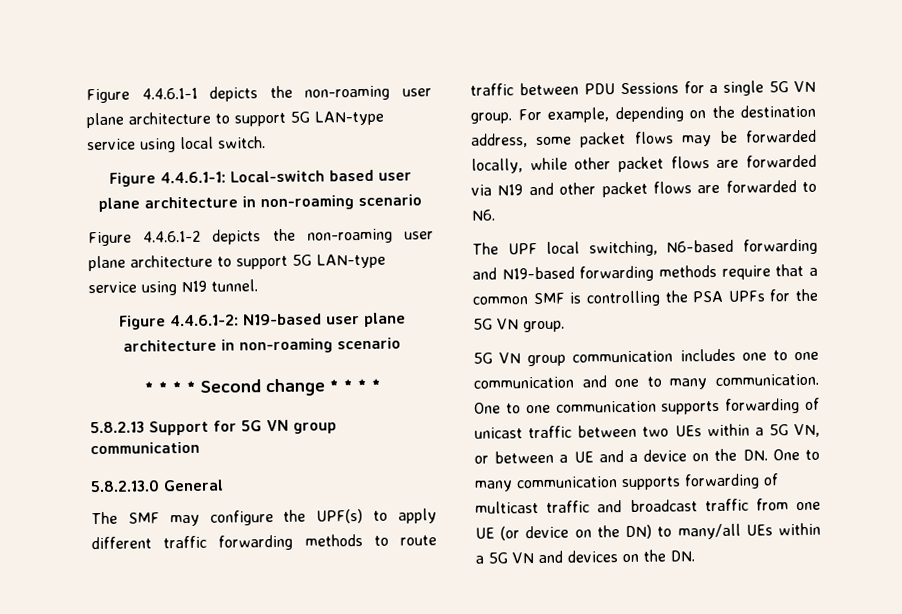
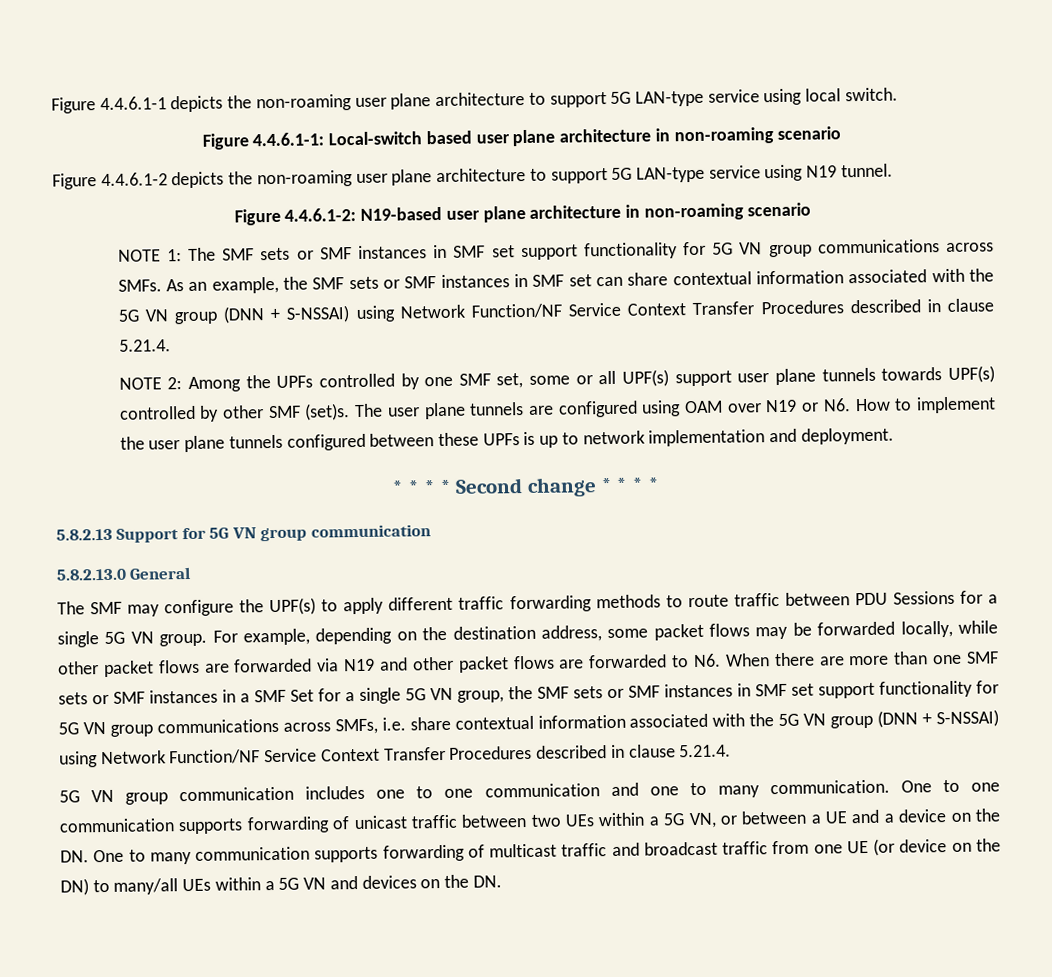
(401, 343) none -> [117,239,995,262] [117,268,994,294] [117,298,995,325] [118,339,171,352] [118,365,996,393] [119,396,996,422] [119,427,894,453] // NOTE 1: The SMF sets or SMF instances in SMF set support functionality for 5G VN group communications across SMFs. As an example, the SMF sets or SMF instances in SMF set can share contextual information associated with the 5G VN group (DNN + S-NSSAI) using Network Function/NF Service Context Transfer Procedures described in clause 5.21.4. // NOTE 2: Among the UPFs controlled by one SMF set, some or all UPF(s) support user plane tunnels towards UPF(s) controlled by other SMF (set)s. The user plane tunnels are configured using OAM over N19 or N6. How to implement the user plane tunnels configured between these UPFs is up to network implementation and deployment.
[472,238,818,257] [472,263,818,282] [472,288,818,307] [473,318,565,333] // The UPF local switching, N6-based forwarding and N19-based forwarding methods require that a common SMF is controlling the PSA UPFs for the 5G VN group. -> [724,651,1000,667] [58,680,999,705] [58,709,1000,737] [59,744,732,768] When there are more than one SMF sets or SMF instances in a SMF Set for a single 5G VN group, the SMF sets or SMF instances in SMF set support functionality for 5G VN group communications across SMFs, i.e. share contextual information associated with the 5G VN group (DNN + S-NSSAI) using Network Function/NF Service Context Transfer Procedures described in clause 5.21.4.

